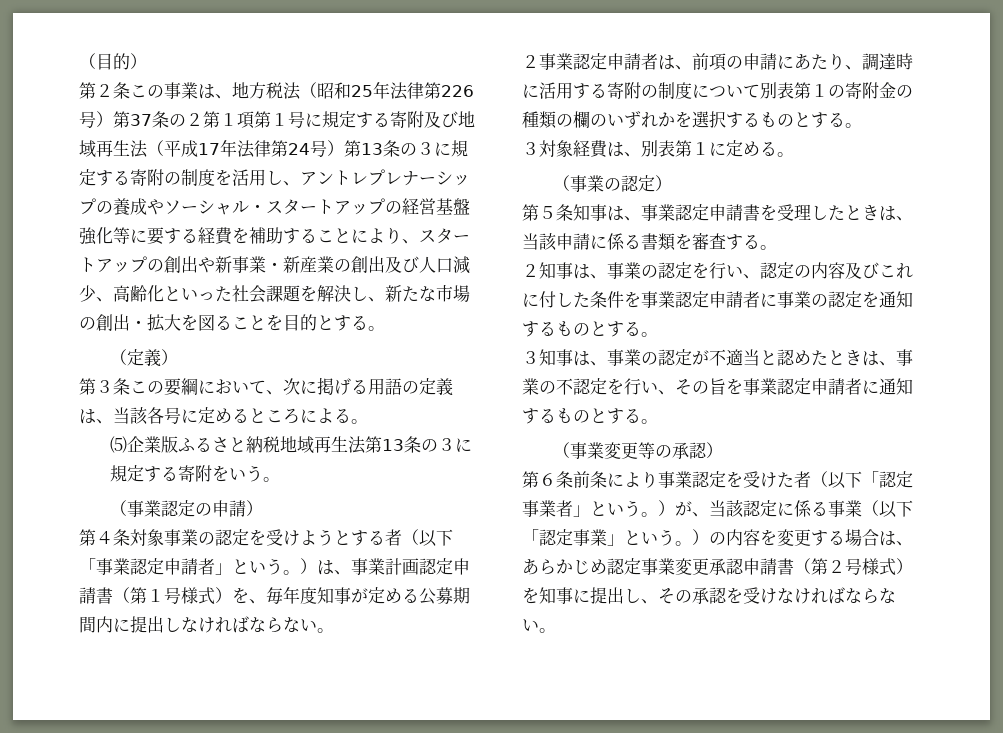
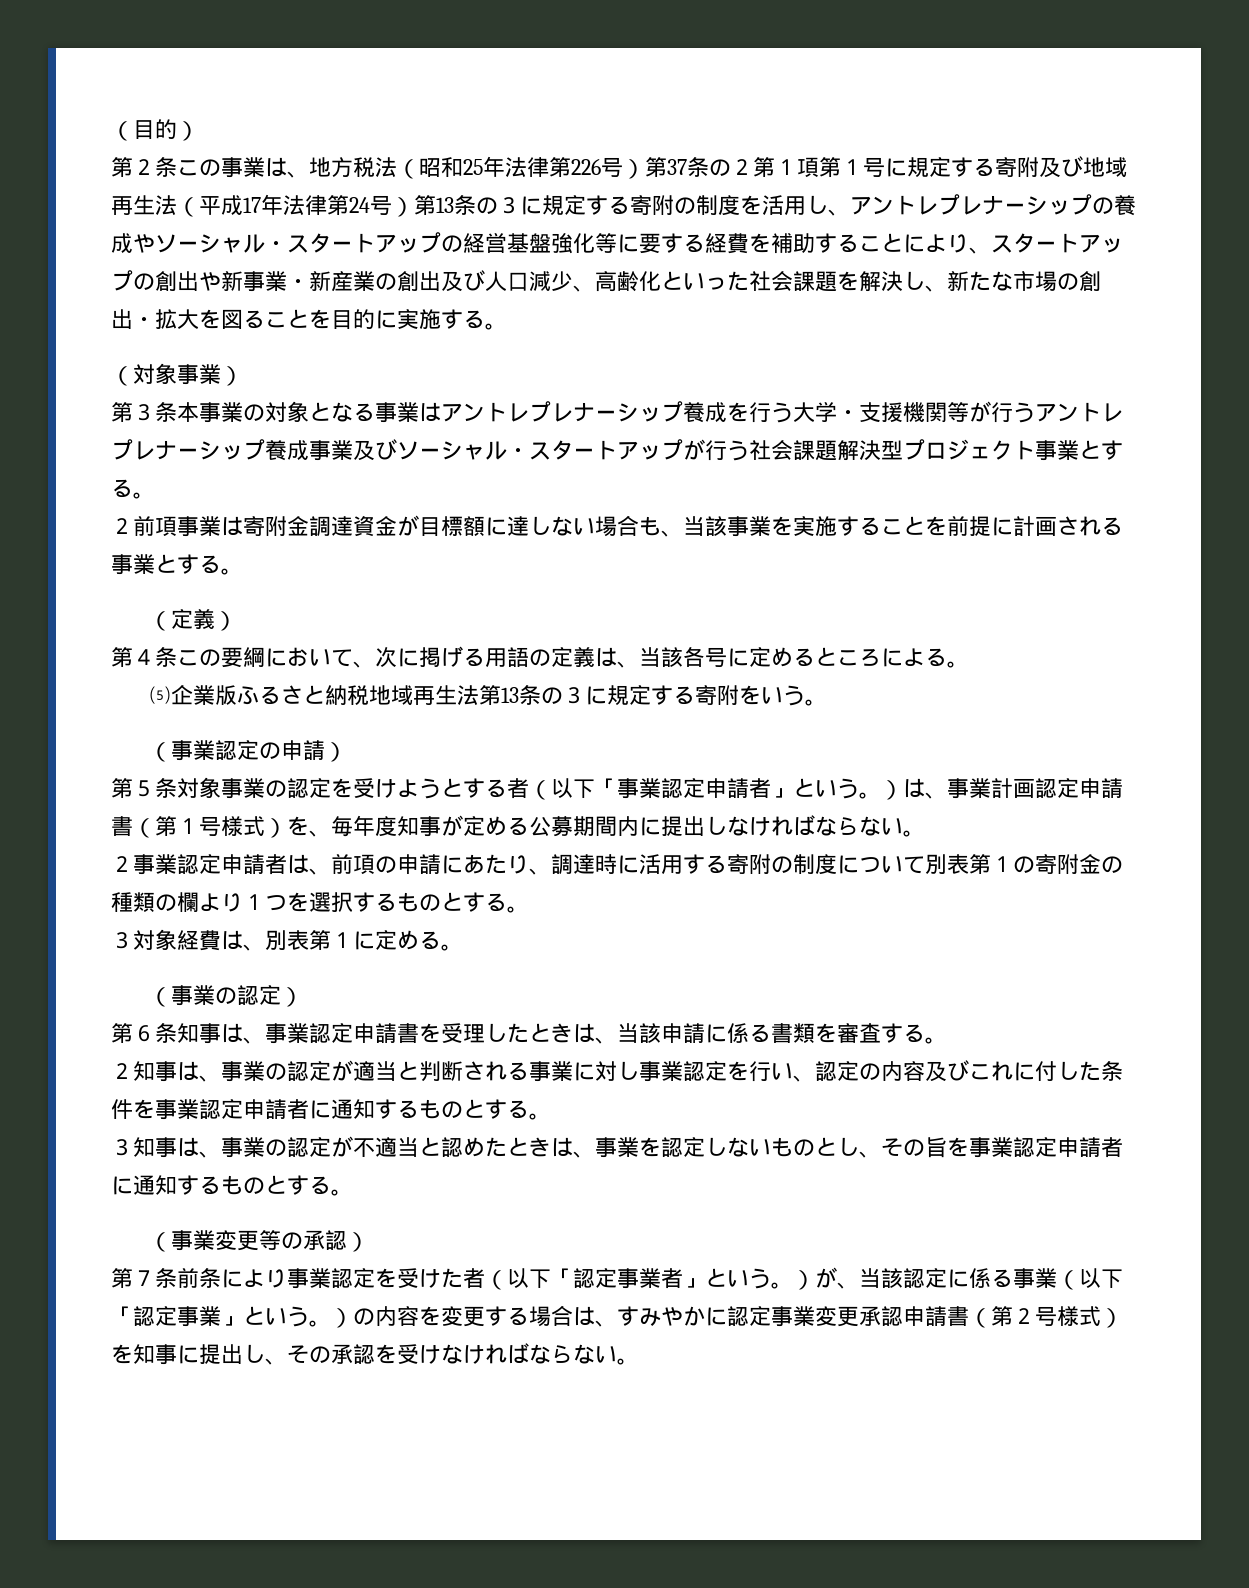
(317, 322) none -> [375,309,507,330] [111,363,243,386] [111,401,1123,423] [111,439,1123,461] [111,479,155,499] [111,515,1123,537] [111,554,155,575] に実施する。 // （対象事業） // 第３条本事業の対象となる事業はアントレプレナーシップ養成を行う大学・支援機関等が行うアントレプレナーシップ養成事業及びソーシャル・スタートアップが行う社会課題解決型プロジェクト事業とする。 // ２前項事業は寄附金調達資金が目標額に達しない場合も、当該事業を実施することを前提に計画される事業
[96,380,113,393] ３ -> [133,649,155,665] ４
[96,531,113,544] ４ -> [133,780,155,797] ５
[590,111,675,128] のいずれか -> [199,893,287,912] より１つ
[539,206,556,219] ５ -> [133,1025,155,1042] ６
(692, 270) none -> [331,1060,727,1082] が適当と判断される事業に対し事業認定
[777,291,879,308] 事業の認定を -> (331, 1109) none
[539,378,658,395] の不認定を行い -> [639,1137,859,1157] を認定しないものとし
[539,473,556,486] ６ -> [133,1270,155,1286] ７
[522,559,607,575] あらかじめ -> [617,1306,727,1326] すみやかに

